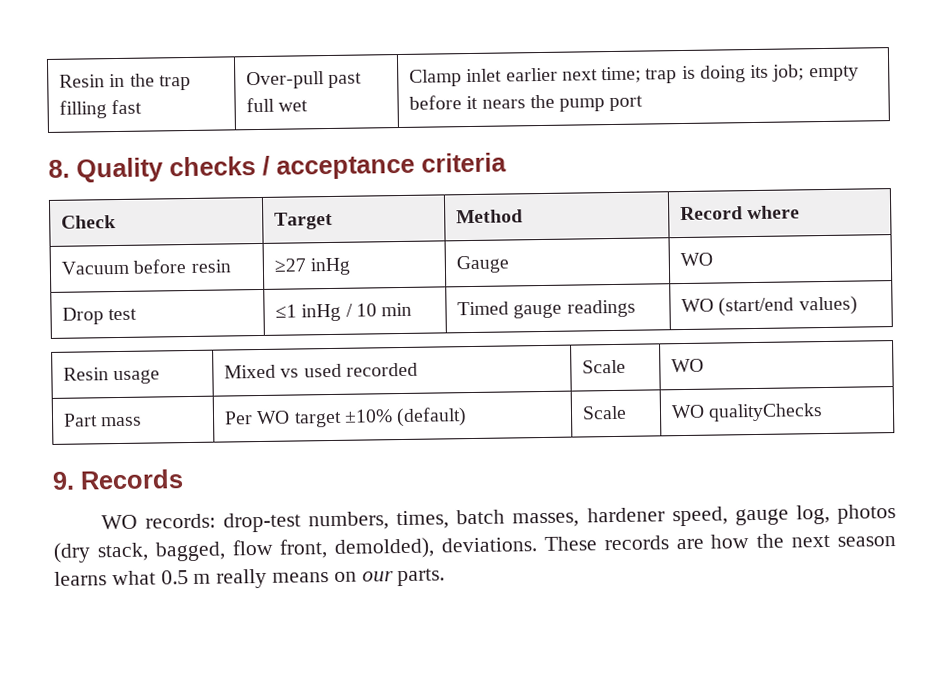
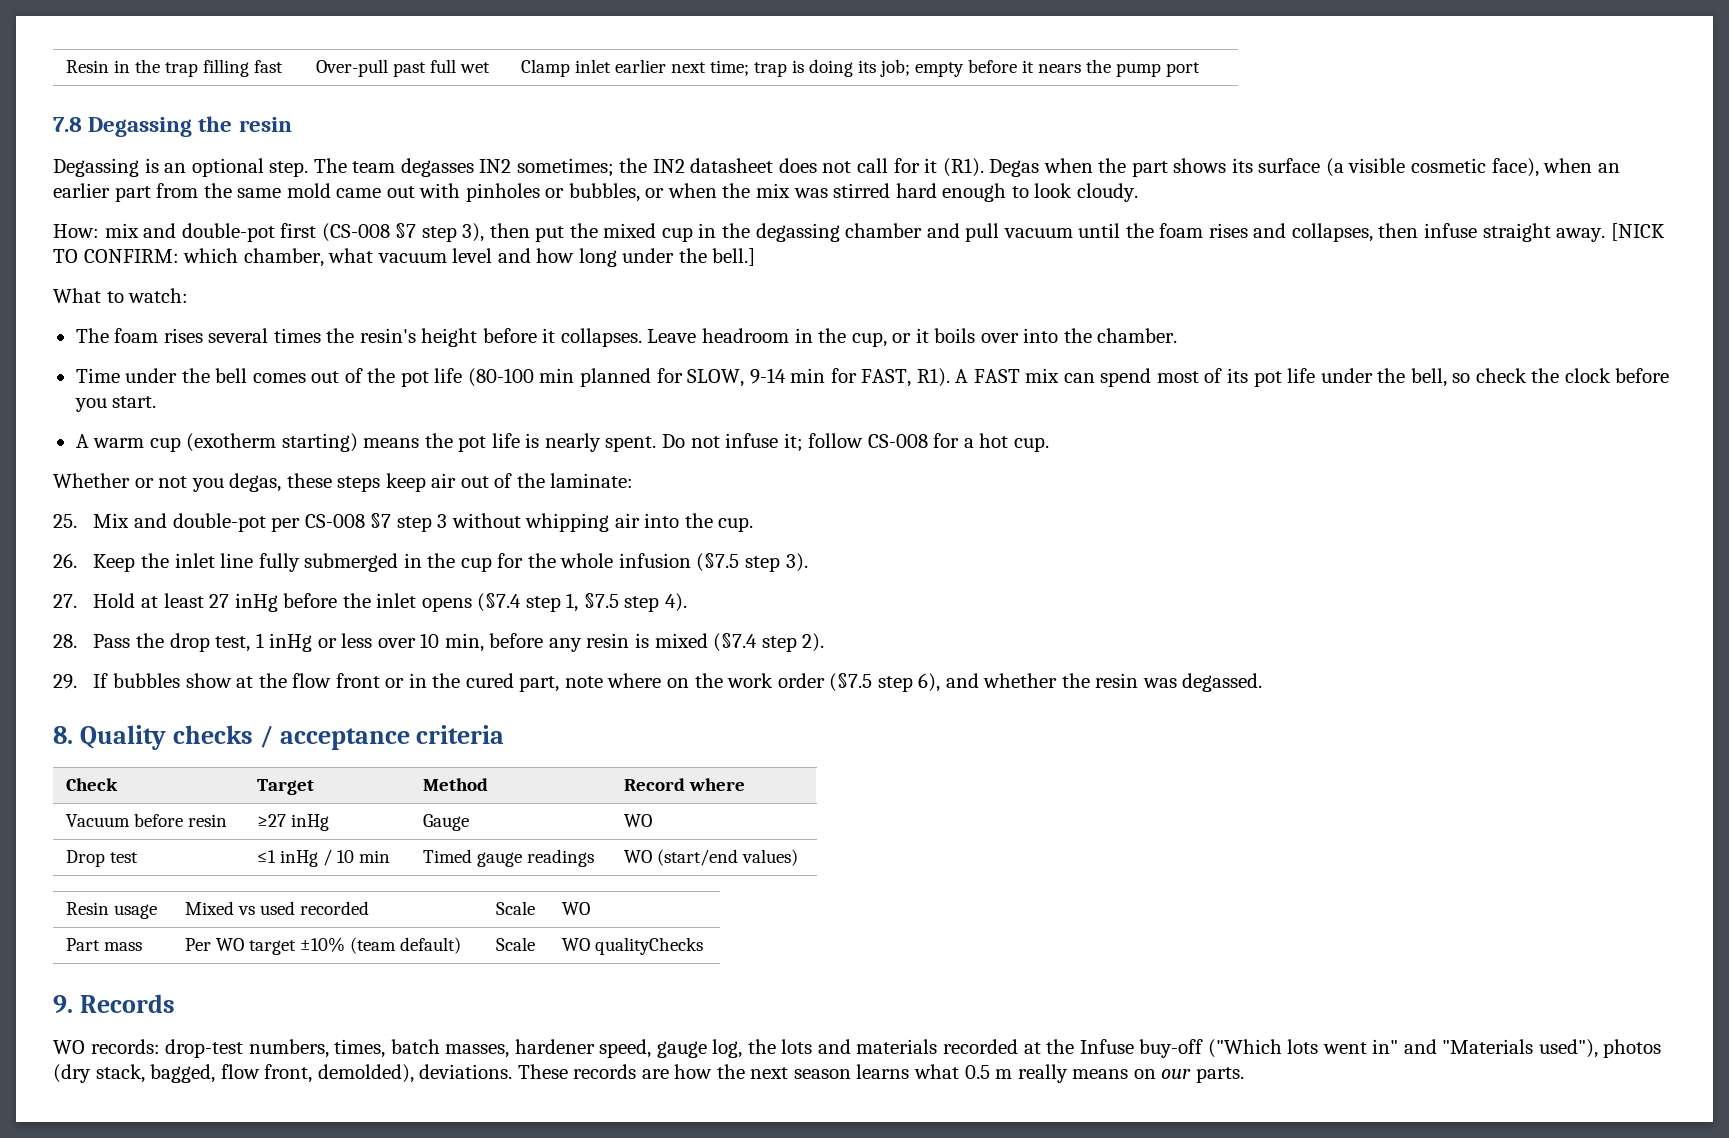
(644, 103) none -> [53,116,292,137] [53,158,1620,177] [53,183,1138,202] [53,223,1665,242] [53,248,756,267] [53,288,189,303] [75,328,1178,347] [75,368,1670,387] [74,396,157,412] [75,433,1049,452] [53,473,634,492] [53,513,754,532] [53,553,808,572] [53,593,687,612] [53,633,825,652] [53,673,1263,692] // 7.8 Degassing the resin // Degassing is an optional step. The team degasses IN2 sometimes; the IN2 datasheet does not call for it (R1). Degas when the part shows its surface (a visible cosmetic face), when an earlier part from the same mold came out with pinholes or bubbles, or when the mix was stirred hard enough to look cloudy. // How: mix and double-pot first (CS-008 §7 step 3), then put the mixed cup in the degassing chamber and pull vacuum until the foam rises and collapses, then infuse straight away. [NICK TO CONFIRM: which chamber, what vacuum level and how long under the bell.] // What to watch: // The foam rises several times the resin's height before it collapses. Leave headroom in the cup, or it boils over into the chamber. // Time under the bell comes out of the pot life (80-100 min planned for SLOW, 9-14 min for FAST, R1). A FAST mix can spend most of its pot life under the bell, so check the clock before you start. // A warm cup (exotherm starting) means the pot life is nearly spent. Do not infuse it; follow CS-008 for a hot cup. // Whether or not you degas, these steps keep air out of the laminate: // 25. Mix and double-pot per CS-008 §7 step 3 without whipping air into the cup. // 26. Keep the inlet line fully submerged in the cup for the whole infusion (§7.5 step 3). // 27. Hold at least 27 inHg before the inlet opens (§7.4 step 1, §7.5 step 4). // 28. Pass the drop test, 1 inHg or less over 10 min, before any resin is mixed (§7.4 step 2). // 29. If bubbles show at the flow front or in the cured part, note where on the work order (§7.5 step 6), and whether the resin was degassed.
[396,407,468,428] (default) -> [350,937,462,954] (team default)
(830, 514) none -> [747,1039,1598,1058] the lots and materials recorded at the Infuse buy-off ("Which lots went in" and "Materials used"),

